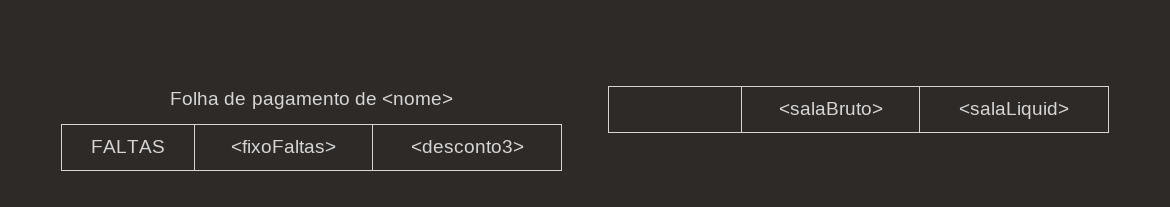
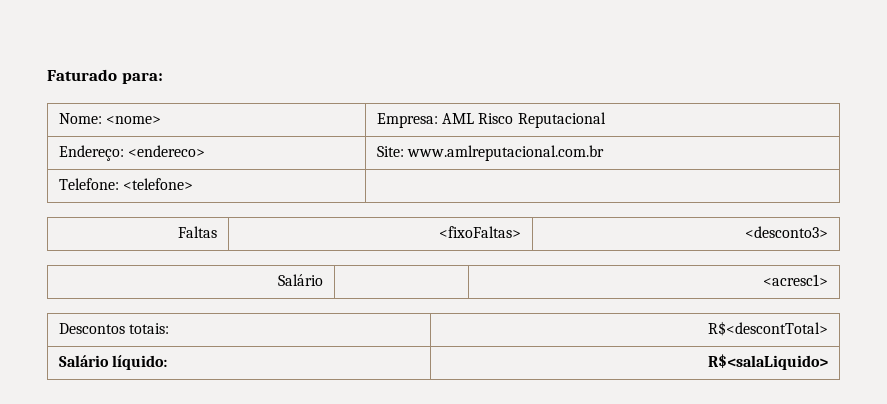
[170,92,453,109] [91,140,165,153] [231,140,336,153] [410,140,524,153] [778,102,883,115] [959,102,1069,119] Folha de pagamento de <nome> // FALTAS | <fixoFaltas> | <desconto3> // | <salaBruto> | <salaLiquid> -> [47,69,163,84] [59,113,162,124] [377,112,606,128] [59,145,206,161] [377,145,605,161] [59,178,194,190] [177,226,217,238] [438,226,521,238] [744,226,828,238] [277,274,323,286] [762,274,828,286] [59,323,170,334] [707,321,828,336] [59,355,168,370] [707,354,828,370] Faturado para: // Nome: <nome> | Empresa: AML Risco Reputacional // Endereço: <endereco> | Site: www.amlreputacional.com.br // Telefone: <telefone> | // Faltas | <fixoFaltas> | <desconto3> // Salário | | <acresc1> // Descontos totais: | R$<descontTotal> // Salário líquido: | R$<salaLiquido>

